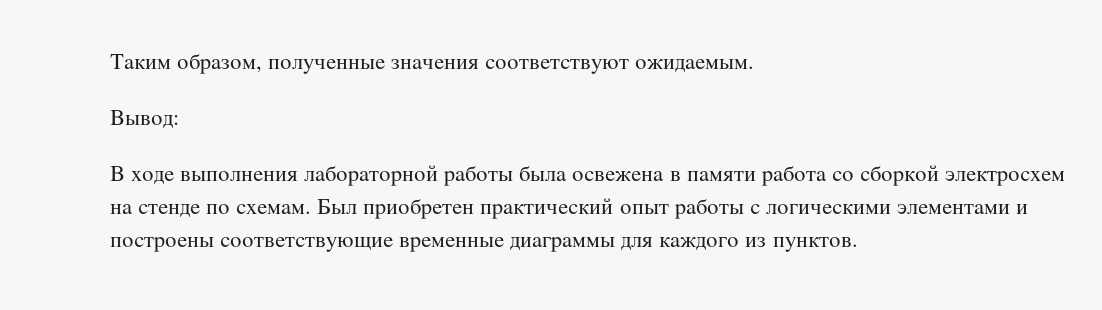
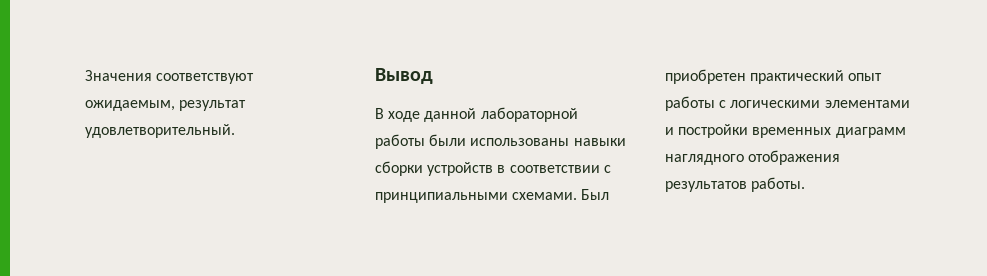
[110,53,755,74] [110,110,179,129] Таким образом, полученные значения соответствуют ожидаемым. // Вывод: -> [85,70,255,84] [85,100,247,111] [85,124,235,138] [375,68,433,84] Значения соответствуют ожидаемым, результат удовлетворительный. // Вывод
[180,171,299,181] выполнения -> [424,108,477,122] данной
[519,165,1065,186] [110,204,312,218] была освежена в памяти работа со сборкой электросхем на стенде по схемам. -> [429,134,626,146] [375,161,611,176] [375,192,578,203] были использованы навыки сборки устройств в соответствии с принципиальными схемами.
[110,237,858,252] построены соответствующие временные диаграммы для каждого из пунктов. -> [678,124,906,138] [665,150,841,165] [665,177,806,192] постройки временных диаграмм наглядного отображения результатов работы.

